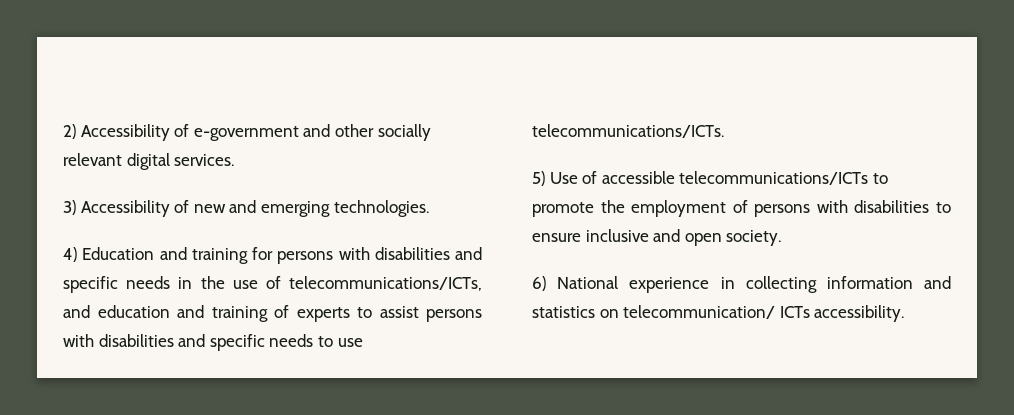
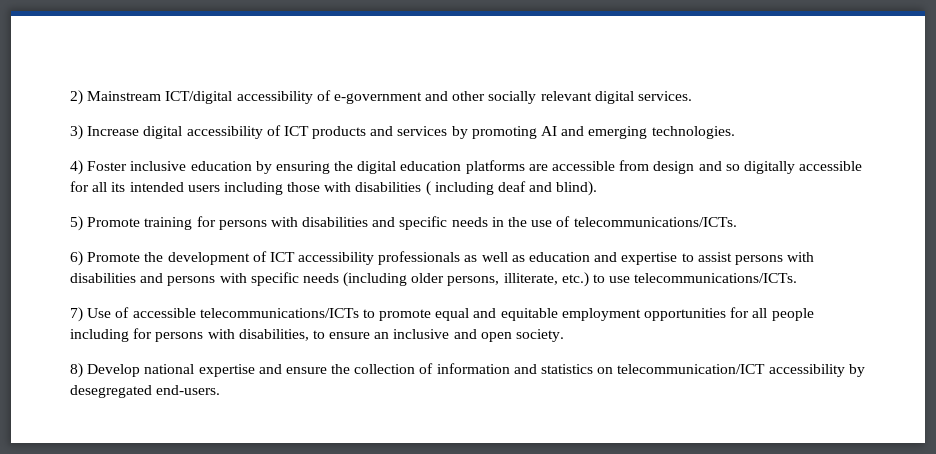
[80,124,170,141] Accessibility -> [87,91,313,104] Mainstream ICT/digital accessibility
[80,200,429,217] [63,247,187,262] Accessibility of new and emerging technologies. // 4) Education and -> [87,125,735,139] [70,160,863,175] [70,181,598,196] [70,216,141,231] Increase digital accessibility of ICT products and services by promoting AI and emerging technologies. // 4) Foster inclusive education by ensuring the digital education platforms are accessible from design and so digitally accessible for all its intended users including those with disabilities ( including deaf and blind). // 5) Promote
[289,276,483,291] [63,305,350,322] telecommunications/ICTs, and education and training of experts -> [573,217,737,227] [70,251,678,266] telecommunications/ICTs. // 6) Promote the development of ICT accessibility professionals as well as education and expertise
[209,334,314,351] specific needs -> [167,272,589,287] persons with specific needs (including older persons, illiterate, etc.)
[532,171,545,186] 5) -> [70,307,83,322] 7)
[600,200,930,217] the employment of persons with disabilities -> [435,307,814,321] [70,328,309,342] equal and equitable employment opportunities for all people including for persons with disabilities,
(581, 237) none -> [374,332,390,339] an
[532,276,951,293] [532,305,905,322] 6) National experience in collecting information and statistics on telecommunication/ ICTs accessibility. -> [70,363,865,378] [70,385,221,398] 8) Develop national expertise and ensure the collection of information and statistics on telecommunication/ICT accessibility by desegregated end-users.

